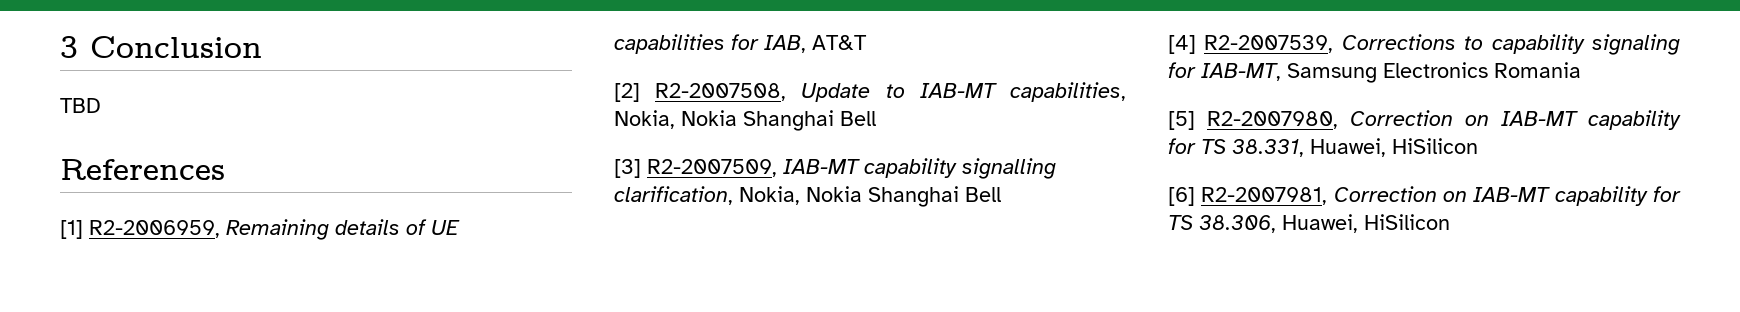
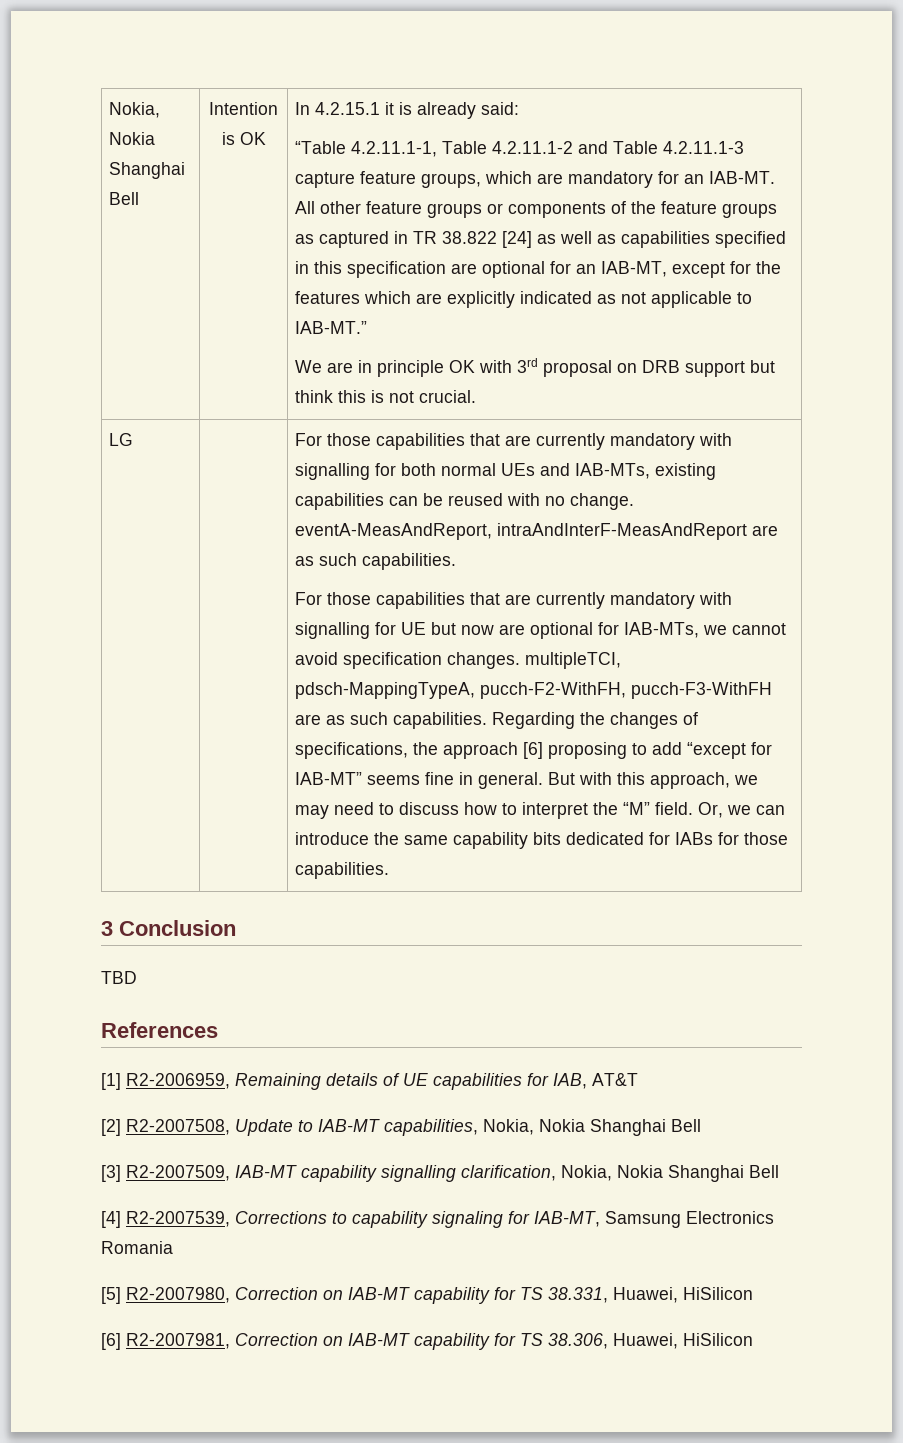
(60, 47) none -> [108,102,160,118] [108,132,155,145] [108,162,185,179] [108,192,139,205] [209,102,278,115] [221,132,266,145] [294,102,519,119] [294,141,744,157] [294,171,775,188] [294,201,777,218] [294,231,786,248] [294,261,781,278] [294,291,752,308] [294,321,367,334] [294,358,775,377] [294,390,476,403] [108,433,133,446] [294,433,732,450] [294,463,716,480] [294,493,634,510] [294,523,778,540] [294,553,456,570] [294,592,732,609] [294,622,786,639] [294,652,621,669] [294,682,772,699] [294,712,698,729] [294,742,772,759] [294,772,758,789] [294,802,785,819] [294,832,788,849] [294,862,389,879] Nokia, Nokia Shanghai Bell | Intention is OK | In 4.2.15.1 it is already said: // “Table 4.2.11.1-1, Table 4.2.11.1-2 and Table 4.2.11.1-3 capture feature groups, which are mandatory for an IAB-MT. All other feature groups or components of the feature groups as captured in TR 38.822 [24] as well as capabilities specified in this specification are optional for an IAB-MT, except for the features which are explicitly indicated as not applicable to IAB-MT.” // We are in principle OK with 3rd proposal on DRB support but think this is not crucial. // LG | | For those capabilities that are currently mandatory with signalling for both normal UEs and IAB-MTs, existing capabilities can be reused with no change. eventA-MeasAndReport, intraAndInterF-MeasAndReport are as such capabilities. // For those capabilities that are currently mandatory with signalling for UE but now are optional for IAB-MTs, we cannot avoid specification changes. multipleTCI, pdsch-MappingTypeA, pucch-F2-WithFH, pucch-F3-WithFH are as such capabilities. Regarding the changes of specifications, the approach [6] proposing to add “except for IAB-MT” seems fine in general. But with this approach, we may need to discuss how to interpret the “M” field. Or, we can introduce the same capability bits dedicated for IABs for those capabilities. //

